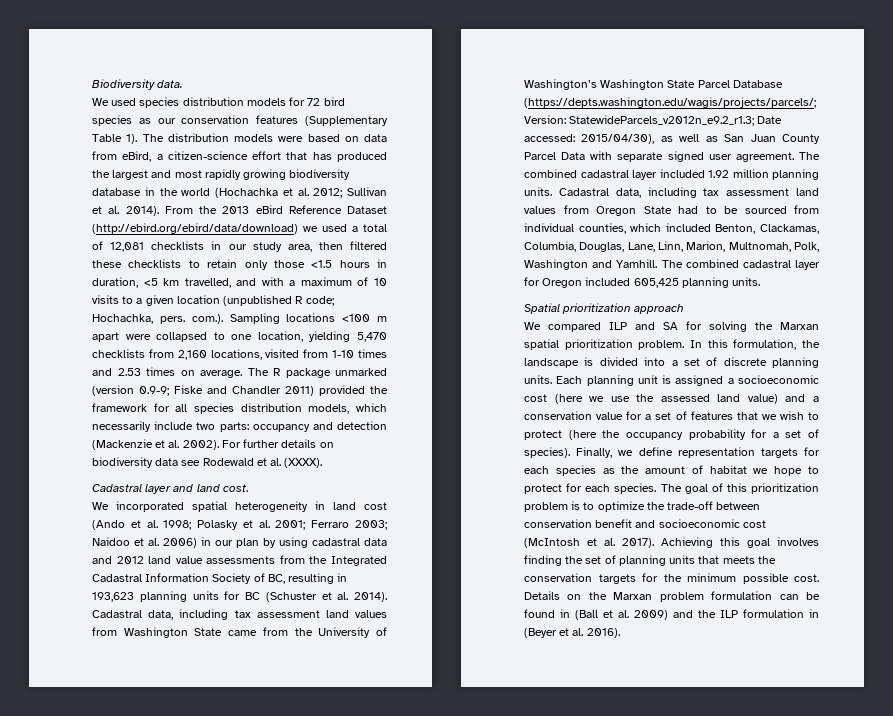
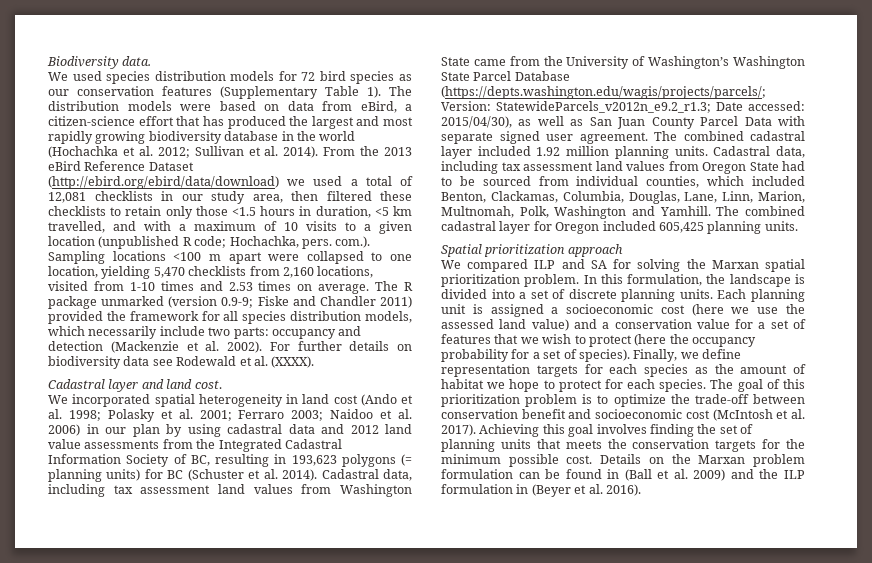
[139,591,219,602] planning units -> [341,454,412,467] [48,469,141,482] polygons (= planning units)

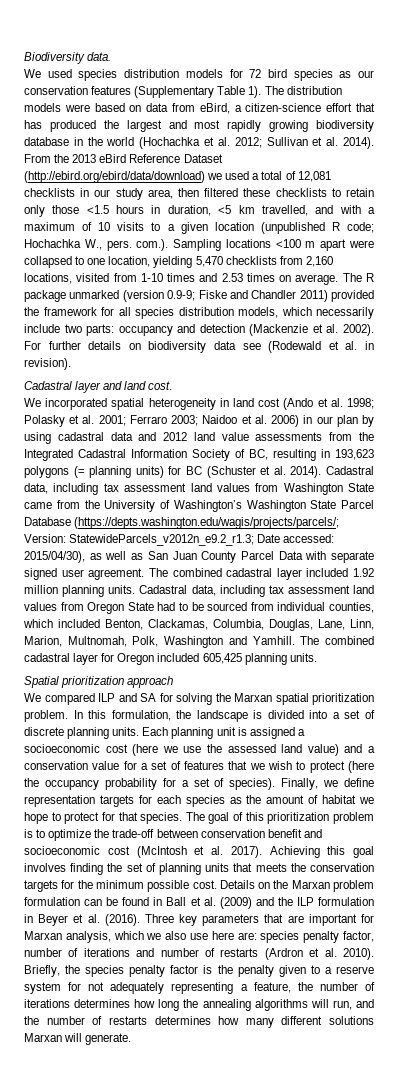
[229,236,299,248] Hochachka, -> [24,239,102,250] Hochachka W.,
[176,356,315,368] Rodewald et al. (XXXX). -> [268,341,374,353] [24,358,71,370] (Rodewald et al. in revision).
[627,379,656,389] each -> [118,812,138,821] that
[624,469,726,481] (Ball et al. 2009) -> [166,897,252,909] Ball et al. (2009)
[531,484,641,497] (Beyer et al. 2016). -> [38,914,375,926] [24,931,375,943] [24,948,374,960] [24,965,374,977] [24,982,375,994] [24,999,374,1011] [24,1016,374,1028] [24,1033,132,1045] Beyer et al. (2016). Three key parameters that are important for Marxan analysis, which we also use here are: species penalty factor, number of iterations and number of restarts (Ardron et al. 2010). Briefly, the species penalty factor is the penalty given to a reserve system for not adequately representing a feature, the number of iterations determines how long the annealing algorithms will run, and the number of restarts determines how many different solutions Marxan will generate.

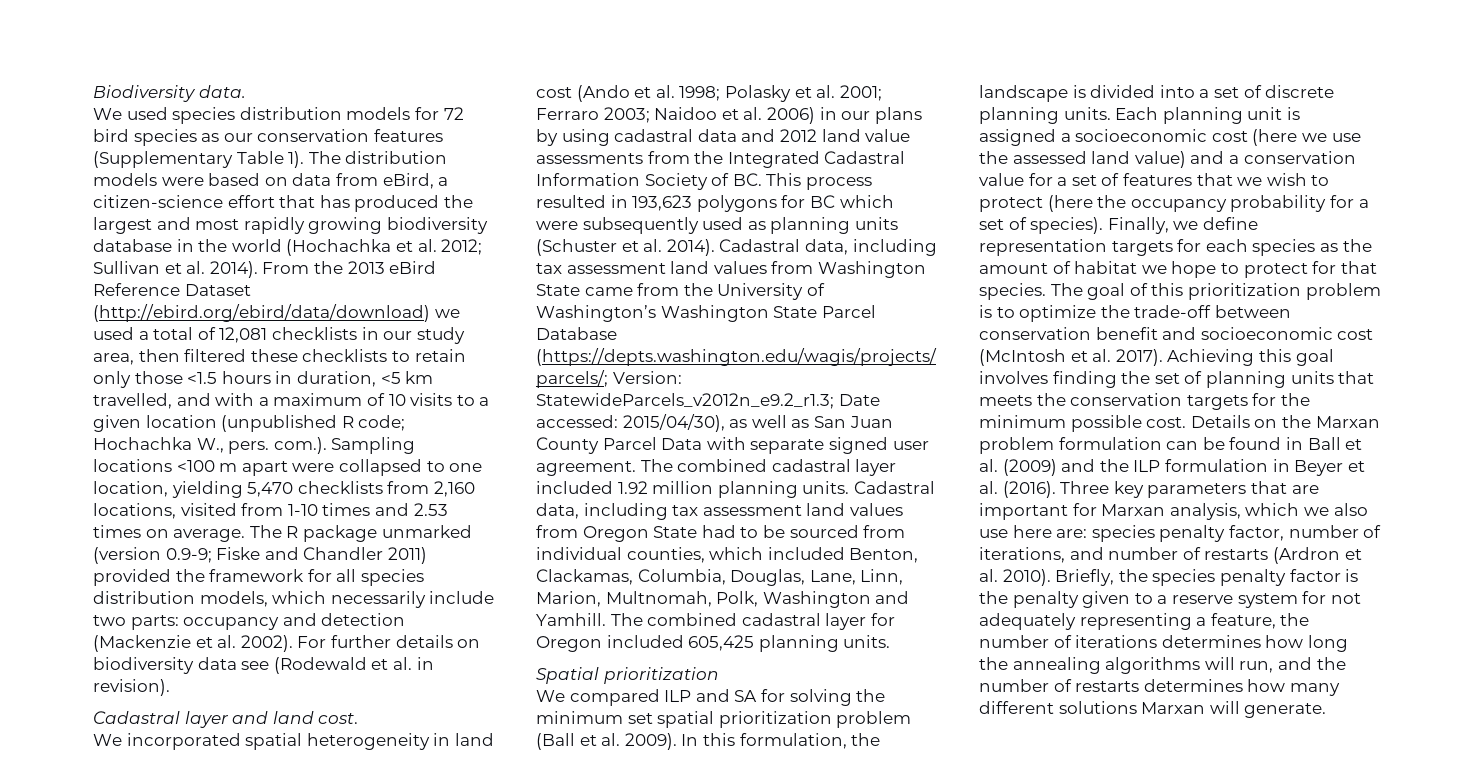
[336,415,358,427] plan -> [874,107,922,124] plans
[249,449,374,461] [24,466,202,478] BC, resulting in 193,623 polygons (= planning units) for BC -> [732,173,872,190] [536,195,894,212] [536,217,898,234] BC. This process resulted in 193,623 polygons for BC which were subsequently used as planning units
[127,676,174,688] approach -> (719, 675) none
[234,693,374,705] [24,710,68,722] Marxan spatial prioritization problem. -> [536,711,912,728] [536,733,677,750] minimum set spatial prioritization problem (Ball et al. 2009).
[83,948,130,957] iterations -> [979,547,1065,563] iterations,

